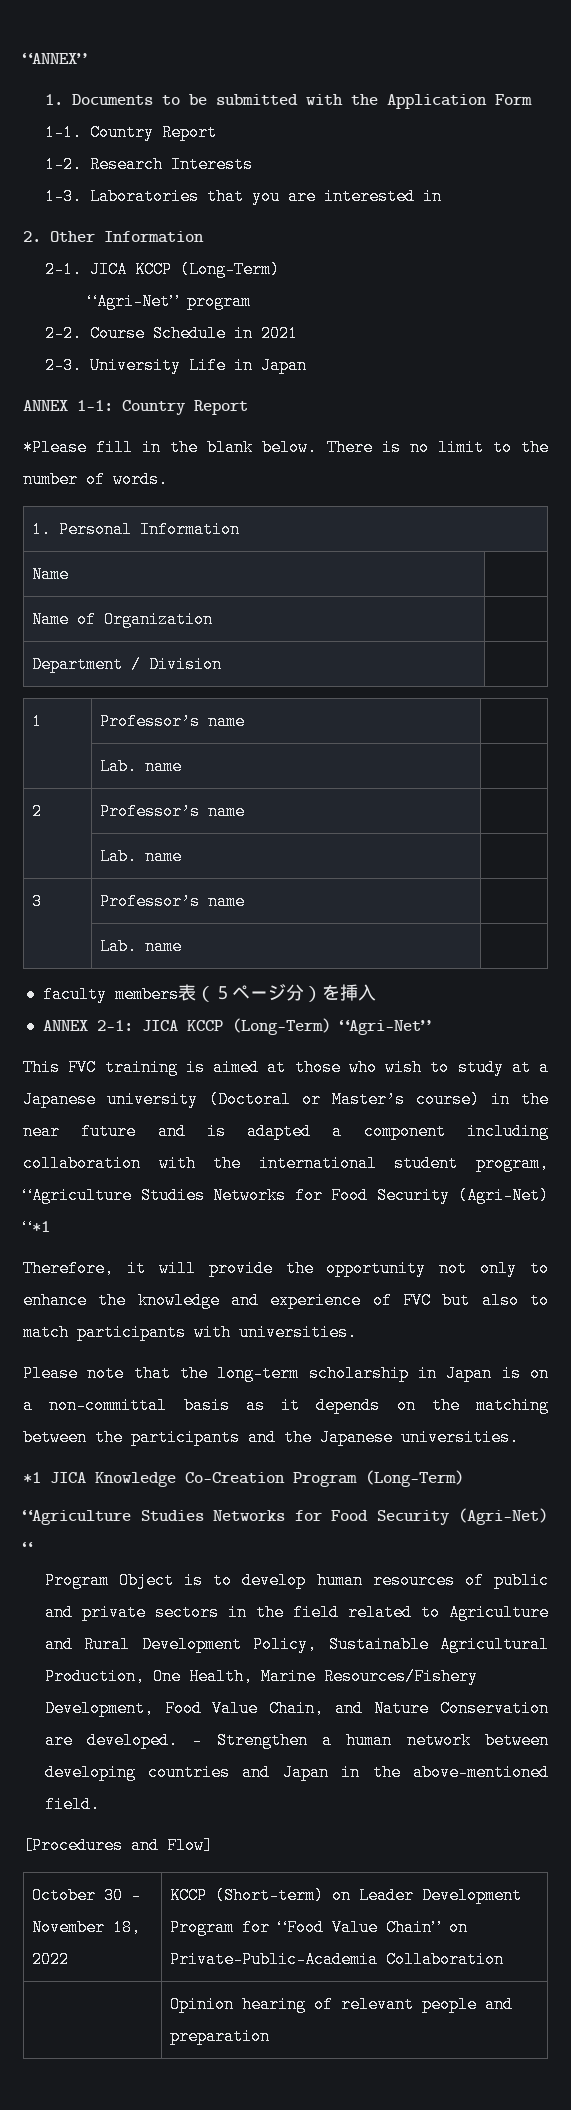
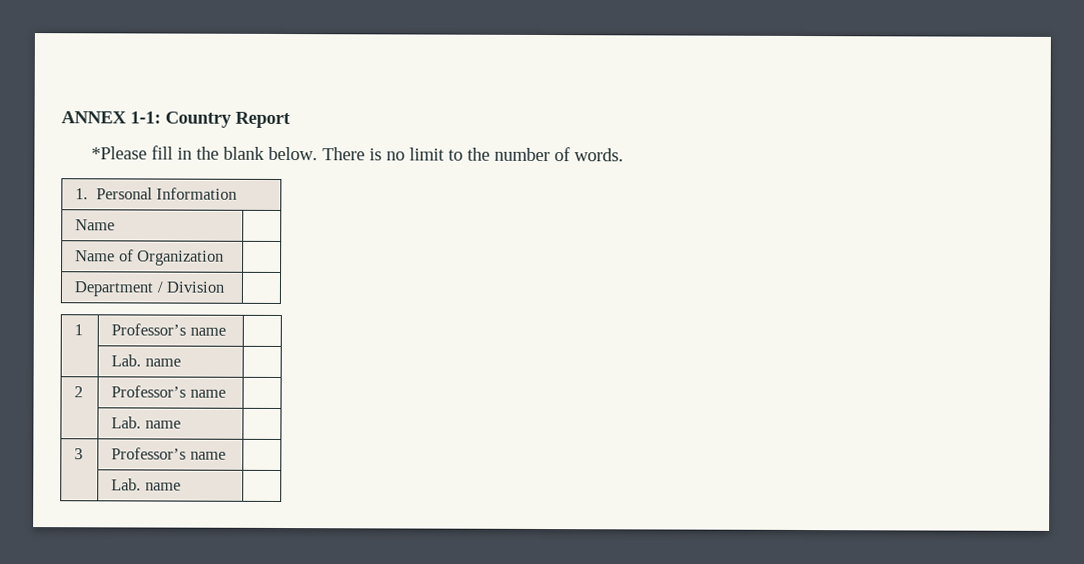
[22,53,87,64] [44,94,532,109] [44,124,217,141] [44,156,253,173] [44,188,442,205] [23,231,204,243] [44,261,280,278] [87,293,251,310] [44,325,298,342] [44,357,307,374] “ANNEX” // 1. Documents to be submitted with the Application Form // 1-1. Country Report // 1-2. Research Interests // 1-3. Laboratories that you are interested in // 2. Other Information // 2-1. JICA KCCP (Long-Term) // “Agri-Net” program // 2-2. Course Schedule in 2021 // 2-3. University Life in Japan // -> (61, 117) none
[42,984,376,1003] [42,1018,431,1035] [23,1059,549,1076] [23,1091,549,1108] [23,1123,549,1140] [23,1155,549,1172] [23,1187,549,1204] [23,1221,50,1232] [23,1260,549,1277] [23,1292,549,1309] [23,1324,357,1341] [23,1365,549,1382] [23,1397,549,1414] [23,1429,519,1446] [23,1470,464,1487] [22,1508,548,1525] [22,1542,33,1553] [44,1572,549,1589] [44,1604,549,1621] [44,1636,549,1653] [44,1668,478,1685] [44,1700,549,1717] [44,1732,549,1749] [44,1764,549,1781] [44,1796,100,1813] [23,1837,213,1854] [32,1887,141,1904] [32,1919,142,1936] [32,1951,70,1968] [170,1887,523,1904] [170,1919,469,1936] [170,1951,505,1968] [170,1996,514,2013] [170,2028,271,2045] // faculty members表（５ページ分）を挿入 // ANNEX 2-1: JICA KCCP (Long-Term) “Agri-Net” // This FVC training is aimed at those who wish to study at a Japanese university (Doctoral or Master’s course) in the near future and is adapted a component including collaboration with the international student program, “Agriculture Studies Networks for Food Security (Agri-Net) “*1 // Therefore, it will provide the opportunity not only to enhance the knowledge and experience of FVC but also to match participants with universities. // Please note that the long-term scholarship in Japan is on a non-committal basis as it depends on the matching between the participants and the Japanese universities. // *1 JICA Knowledge Co-Creation Program (Long-Term) // “Agriculture Studies Networks for Food Security (Agri-Net) “ // Program Object is to develop human resources of public and private sectors in the field related to Agriculture and Rural Development Policy, Sustainable Agricultural Production, One Health, Marine Resources/Fishery Development, Food Value Chain, and Nature Conservation are developed. - Strengthen a human network between developing countries and Japan in the above-mentioned field. // [Procedures and Flow] // October 30 – November 18, 2022 | KCCP (Short-term) on Leader Development Program for “Food Value Chain” on Private-Public-Academia Collaboration // | Opinion hearing of relevant people and preparation -> (181, 486) none

